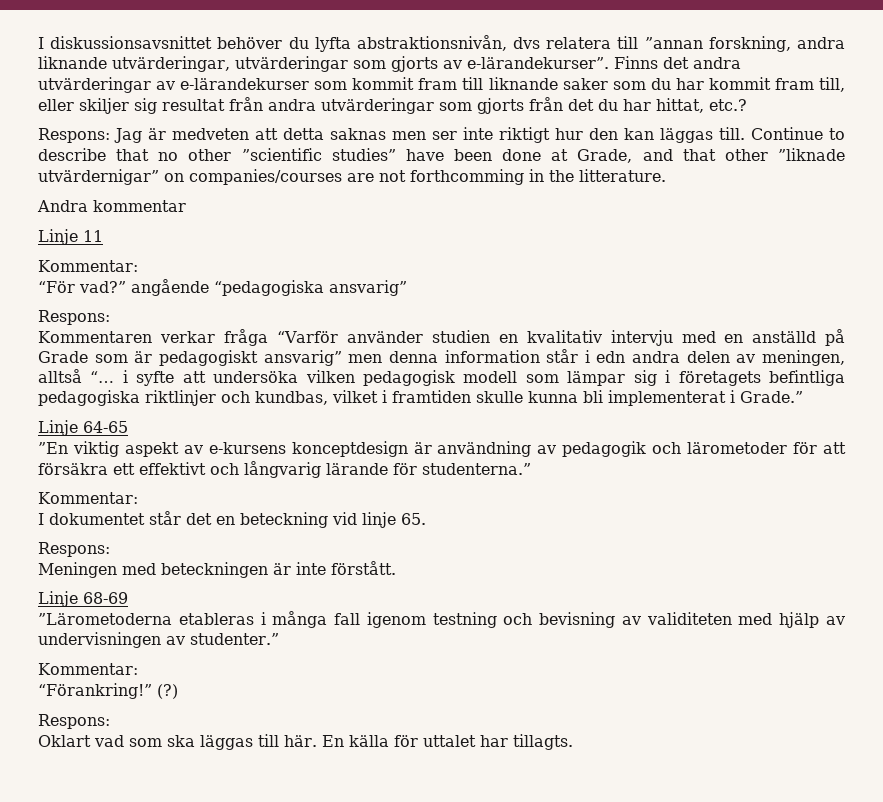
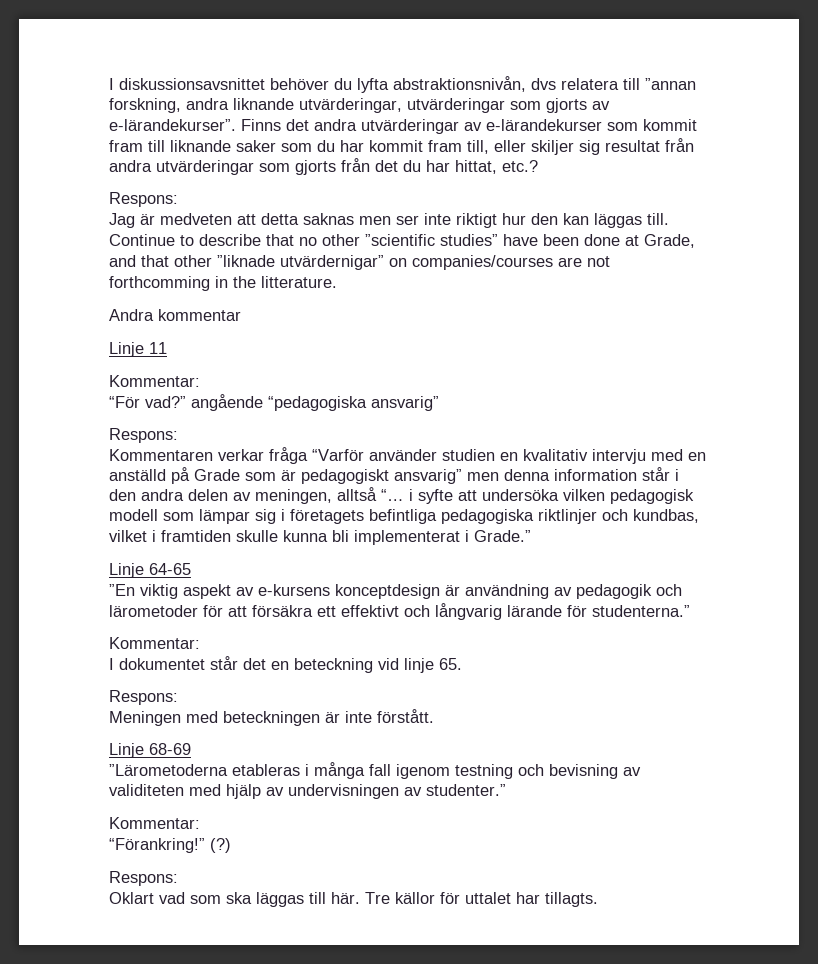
(110, 135) none -> (178, 199) //
[596,351,626,363] edn -> [109,489,136,501] den
[321,735,389,747] En källa -> [365,892,435,904] Tre källor

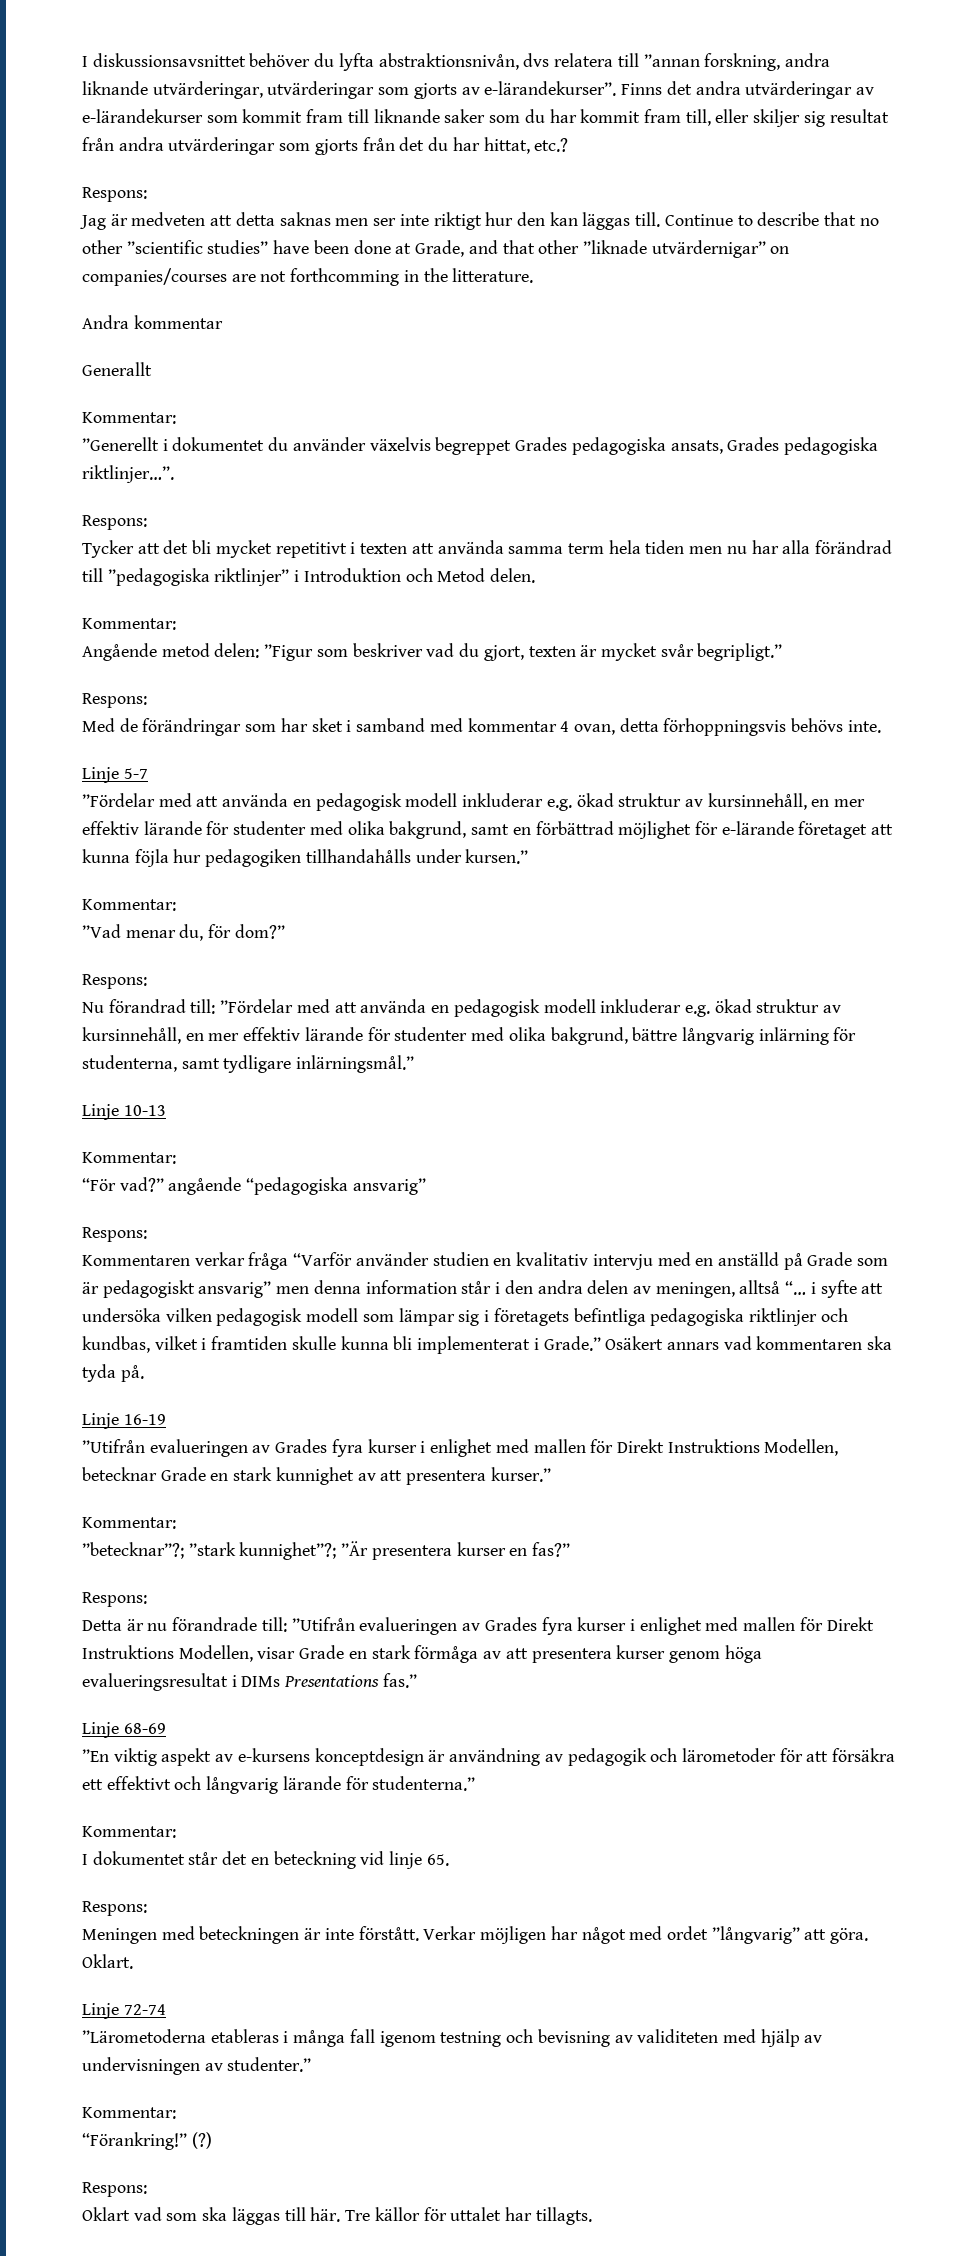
[109,342,167,357] Linje 11 -> [82,362,152,376] [82,412,176,424] [82,437,878,455] [82,465,174,483] [82,515,147,530] [82,540,893,558] [82,568,536,586] [82,618,176,630] [82,643,783,661] [82,693,147,708] [82,718,881,736] [82,767,148,783] [82,793,866,811] [82,821,894,839] [82,849,529,867] [82,899,176,911] [82,924,285,941] [82,974,147,989] [82,999,842,1017] [82,1027,857,1045] [82,1055,415,1073] [82,1104,166,1120] Generallt // Kommentar: // ”Generellt i dokumentet du använder växelvis begreppet Grades pedagogiska ansats, Grades pedagogiska riktlinjer…”. // Respons: // Tycker att det bli mycket repetitivt i texten att använda samma term hela tiden men nu har alla förändrad till ”pedagogiska riktlinjer” i Introduktion och Metod delen. // Kommentar: // Angående metod delen: ”Figur som beskriver vad du gjort, texten är mycket svår begripligt.” // Respons: // Med de förändringar som har sket i samband med kommentar 4 ovan, detta förhoppningsvis behövs inte. // Linje 5-7 // ”Fördelar med att använda en pedagogisk modell inkluderar e.g. ökad struktur av kursinnehåll, en mer effektiv lärande för studenter med olika bakgrund, samt en förbättrad möjlighet för e-lärande företaget att kunna föjla hur pedagogiken tillhandahålls under kursen.” // Kommentar: // ”Vad menar du, för dom?” // Respons: // Nu förandrad till: ”Fördelar med att använda en pedagogisk modell inkluderar e.g. ökad struktur av kursinnehåll, en mer effektiv lärande för studenter med olika bakgrund, bättre långvarig inlärning för studenterna, samt tydligare inlärningsmål.” // Linje 10-13
[109,563,191,578] // Linje 64-65 -> [605,1336,893,1350] [82,1364,144,1382] [82,1413,166,1429] [82,1439,839,1457] [82,1467,551,1485] [82,1517,176,1529] [82,1541,571,1560] [82,1592,147,1607] [82,1617,874,1635] [82,1645,762,1663] [82,1673,417,1691] [82,1722,166,1738] Osäkert annars vad kommentaren ska tyda på. // Linje 16-19 // ”Utifrån evalueringen av Grades fyra kurser i enlighet med mallen för Direkt Instruktions Modellen, betecknar Grade en stark kunnighet av att presentera kurser.” // Kommentar: // ”betecknar”?; ”stark kunnighet”?; ”Är presentera kurser en fas?” // Respons: // Detta är nu förandrade till: ”Utifrån evalueringen av Grades fyra kurser i enlighet med mallen för Direkt Instruktions Modellen, visar Grade en stark förmåga av att presentera kurser genom höga evalueringsresultat i DIMs Presentations fas.” // Linje 68-69
[109,743,191,758] // Linje 68-69 -> [423,1926,869,1944] [82,1954,133,1969] [82,2003,166,2019] Verkar möjligen har något med ordet ”långvarig” att göra. Oklart. // Linje 72-74

